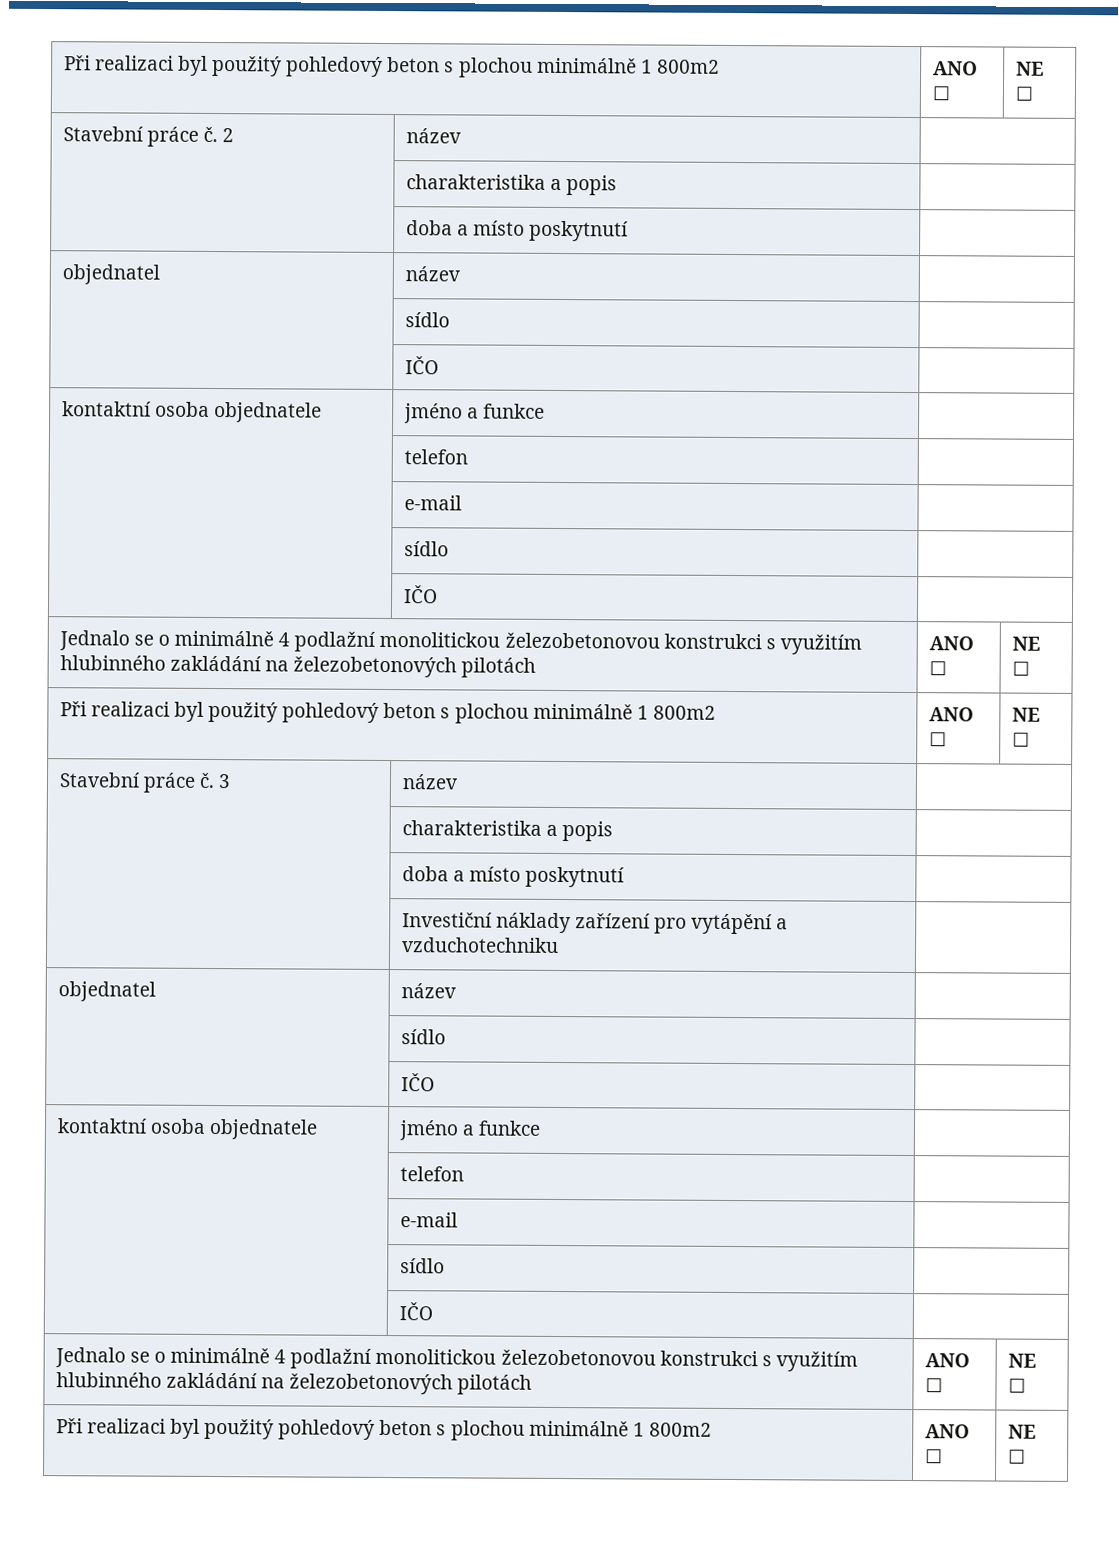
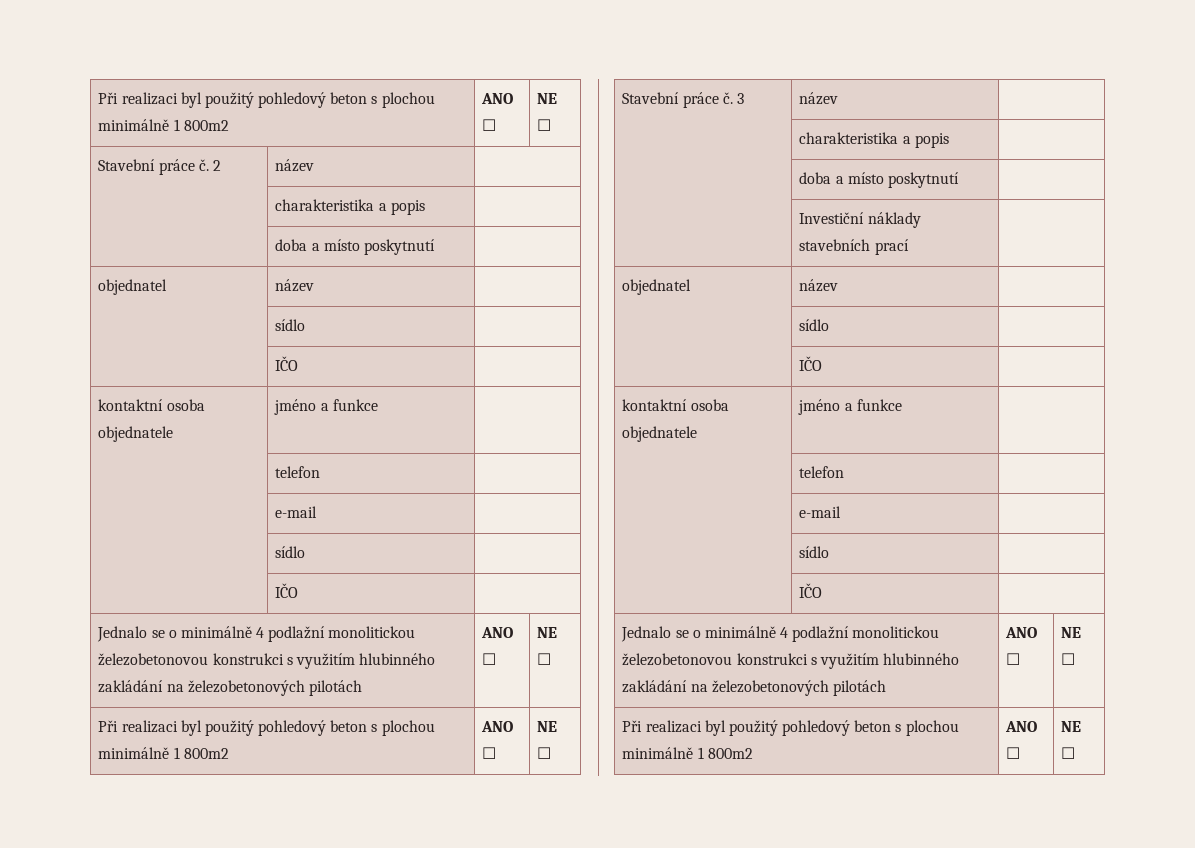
[574,913,789,935] [400,937,559,953] zařízení pro vytápění a vzduchotechniku -> [799,239,909,255] stavebních prací

